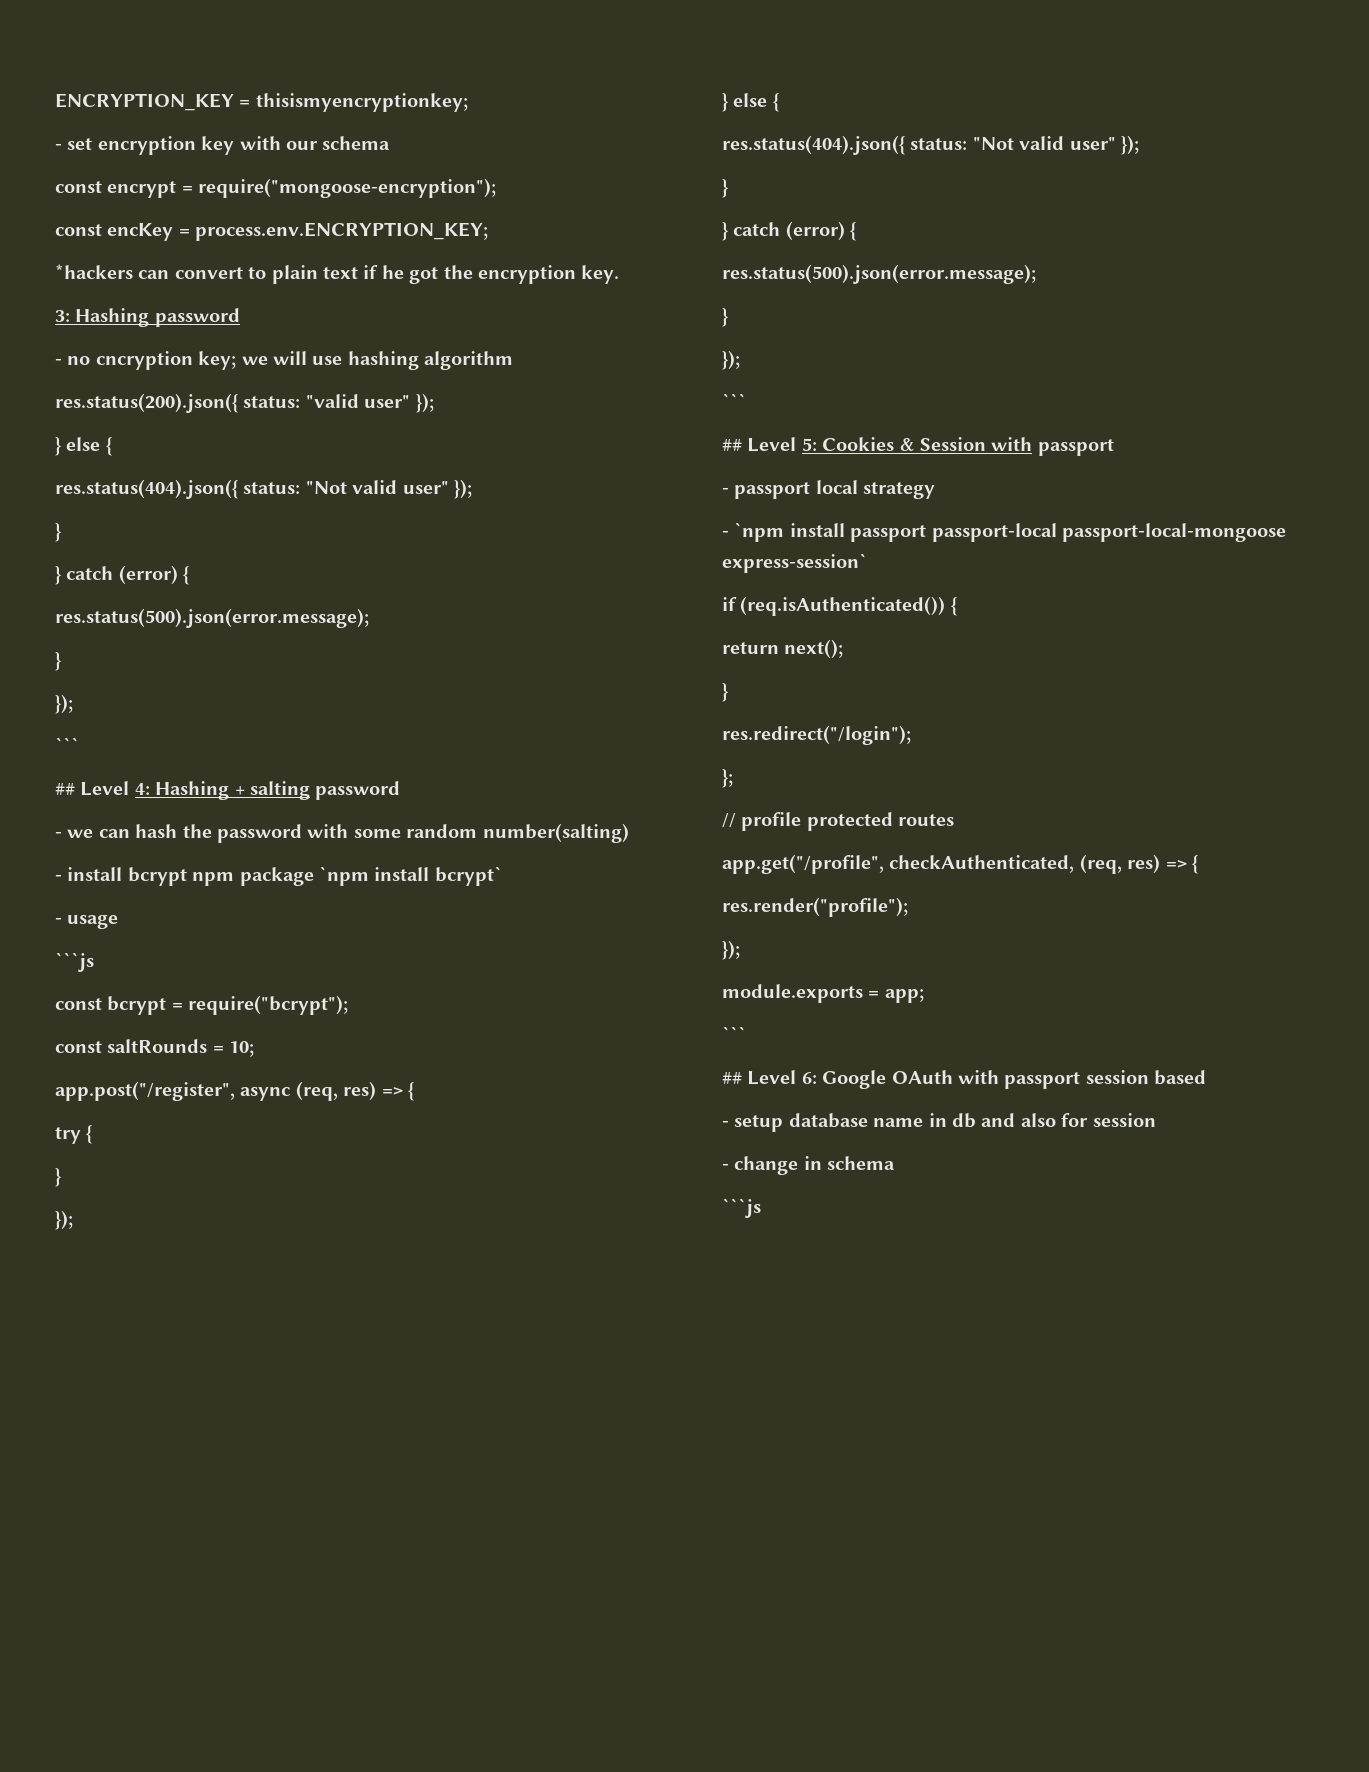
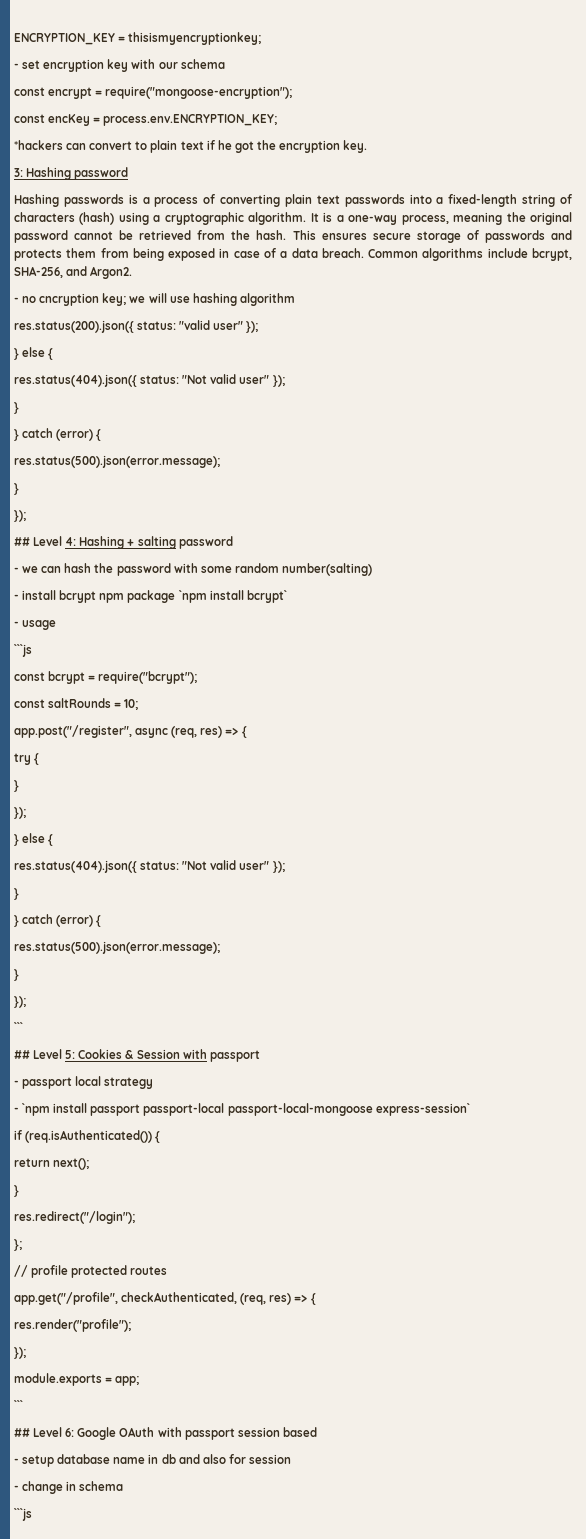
(240, 317) none -> [14,194,572,207] [14,212,572,225] [14,230,573,243] [14,248,572,261] [14,266,133,279] // Hashing passwords is a process of converting plain text passwords into a fixed-length string of characters (hash) using a cryptographic algorithm. It is a one-way process, meaning the original password cannot be retrieved from the hash. This ensures secure storage of passwords and protects them from being exposed in case of a data breach. Common algorithms include bcrypt, SHA-256, and Argon2.
[55,737,79,752] // ``` -> (26, 516) none

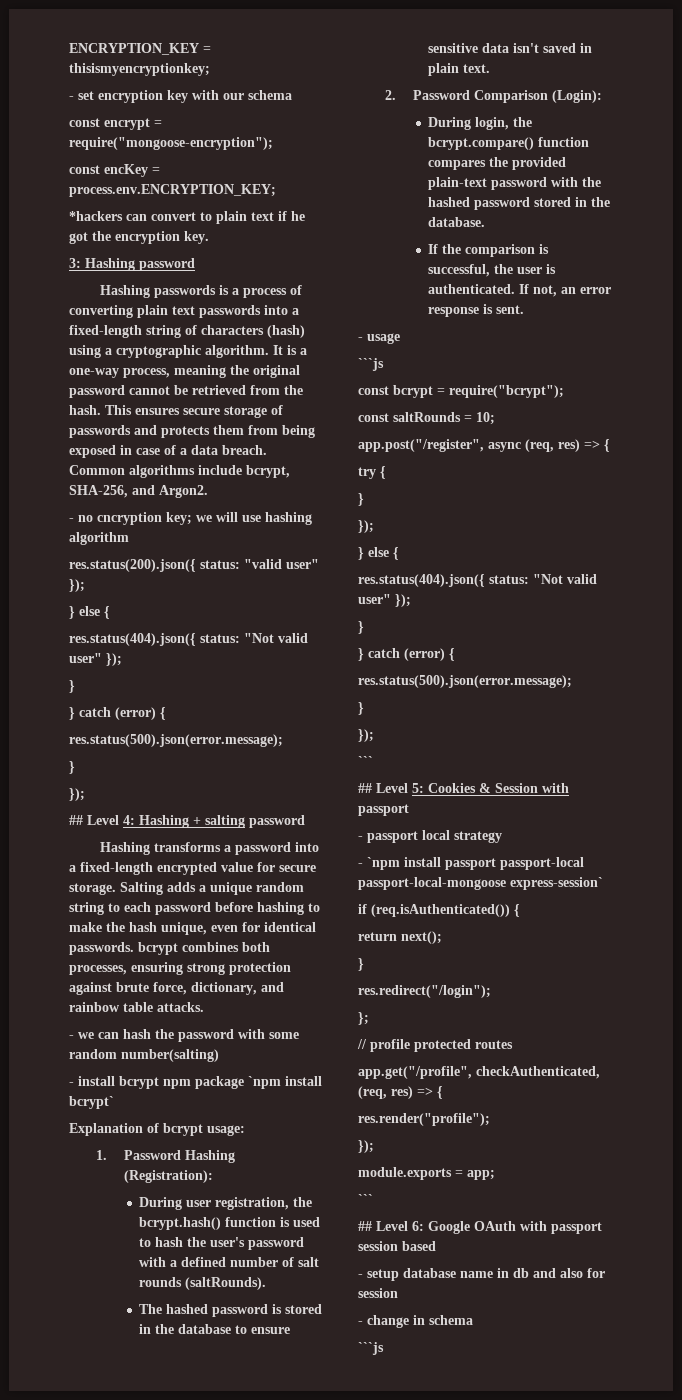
(233, 542) none -> [99,842,319,855] [69,862,316,875] [69,882,304,895] [69,902,320,915] [69,922,316,935] [69,942,270,955] [69,962,291,975] [69,982,284,995] [69,1002,204,1012] // Hashing transforms a password into a fixed-length encrypted value for secure storage. Salting adds a unique random string to each password before hashing to make the hash unique, even for identical passwords. bcrypt combines both processes, ensuring strong protection against brute force, dictionary, and rainbow table attacks.
(287, 596) none -> [69,1123,245,1136] [96,1150,235,1163] [123,1170,213,1183] [139,1197,313,1210] [139,1217,321,1230] [139,1237,305,1250] [139,1257,320,1267] [139,1277,267,1290] [139,1304,323,1317] [139,1324,291,1334] [428,43,593,53] [428,63,491,76] [385,90,602,103] [428,117,533,130] [428,137,590,150] [428,157,567,170] [428,177,602,190] [428,197,611,210] [428,217,486,227] [428,244,550,257] [428,264,557,277] [428,284,612,297] [428,304,525,317] // Explanation of bcrypt usage: // 1. Password Hashing (Registration): // During user registration, the bcrypt.hash() function is used to hash the user's password with a defined number of salt rounds (saltRounds). // The hashed password is stored in the database to ensure sensitive data isn't saved in plain text. // 2. Password Comparison (Login): // During login, the bcrypt.compare() function compares the provided plain-text password with the hashed password stored in the database. // If the comparison is successful, the user is authenticated. If not, an error response is sent.

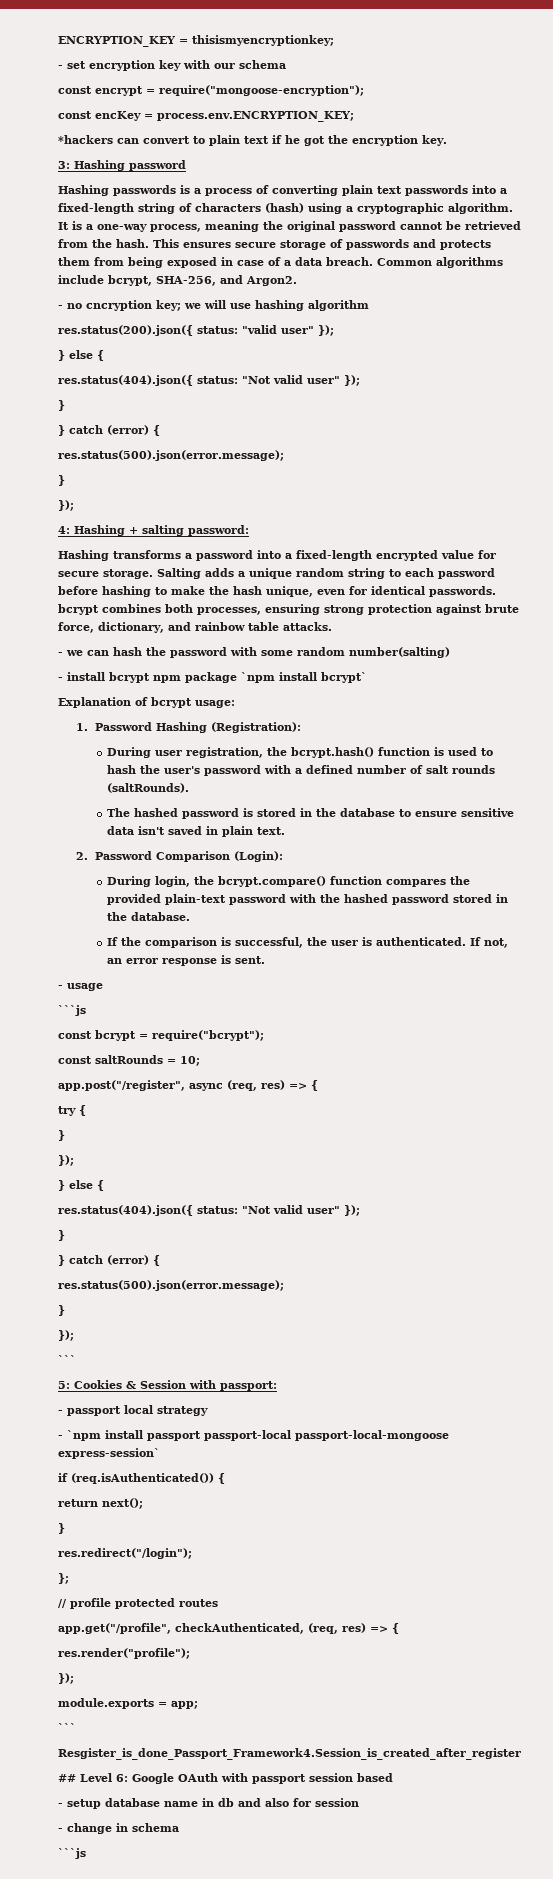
[69,815,119,825] ## Level -> (74, 505) none
[249,815,305,828] password -> [188,525,249,536] password:
[358,783,408,793] ## Level -> (76, 1359) none
[358,804,409,816] passport -> [220,1381,277,1391] passport:
(373, 1199) none -> [58,1748,521,1760] // Resgister_is_done_Passport_Framework4.Session_is_created_after_register

